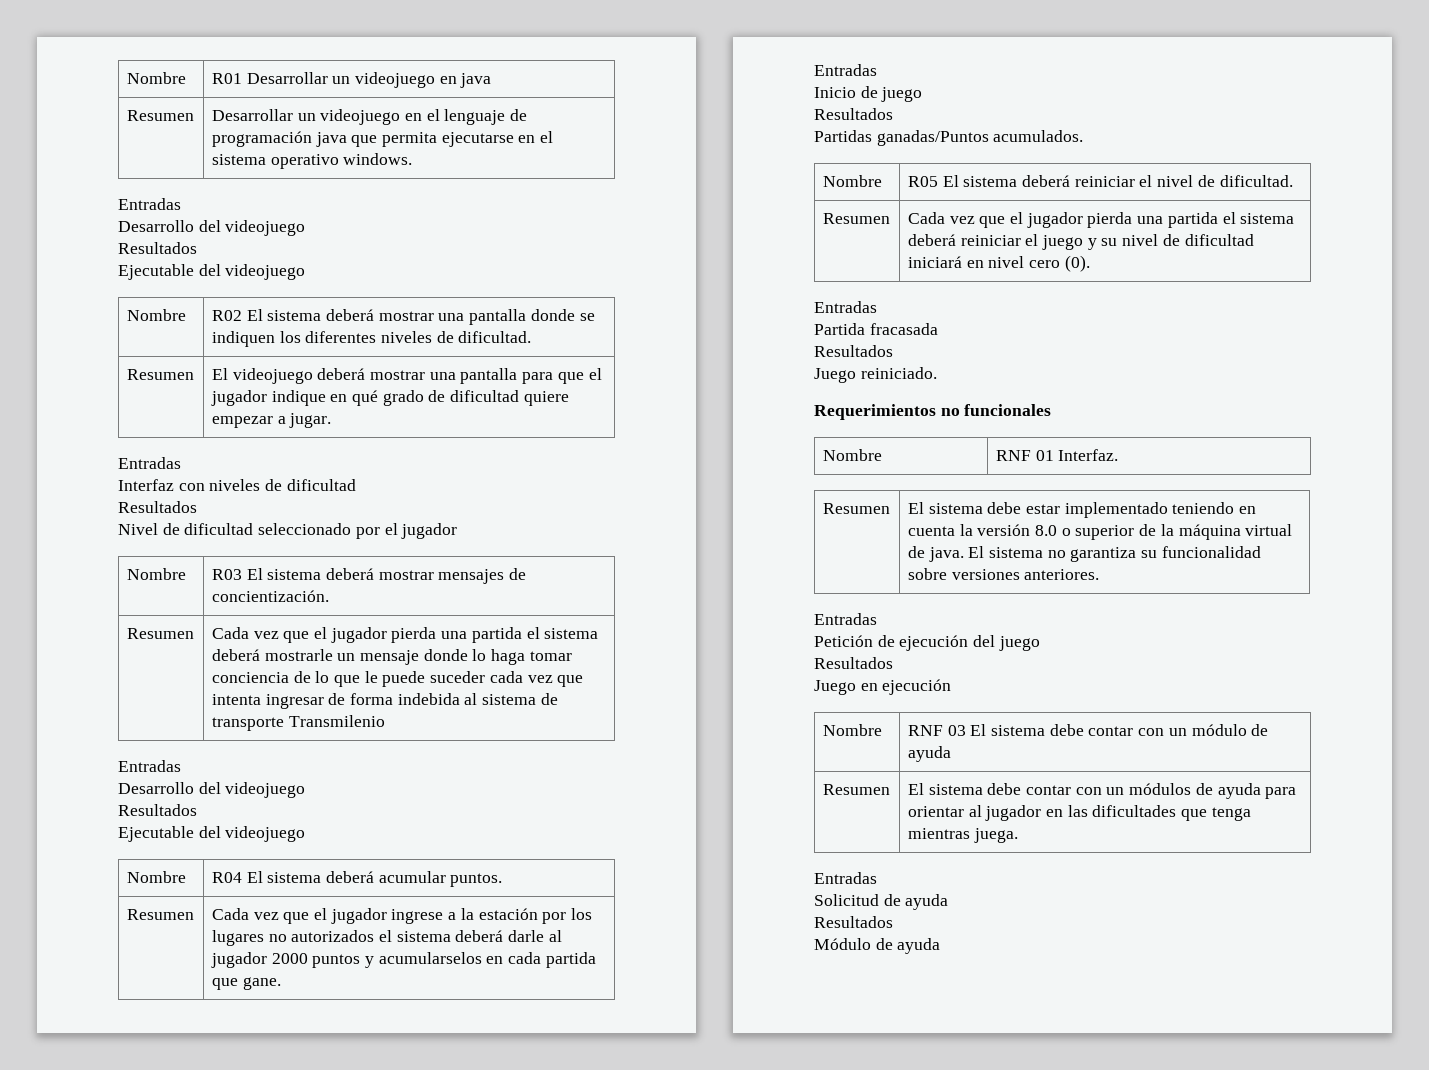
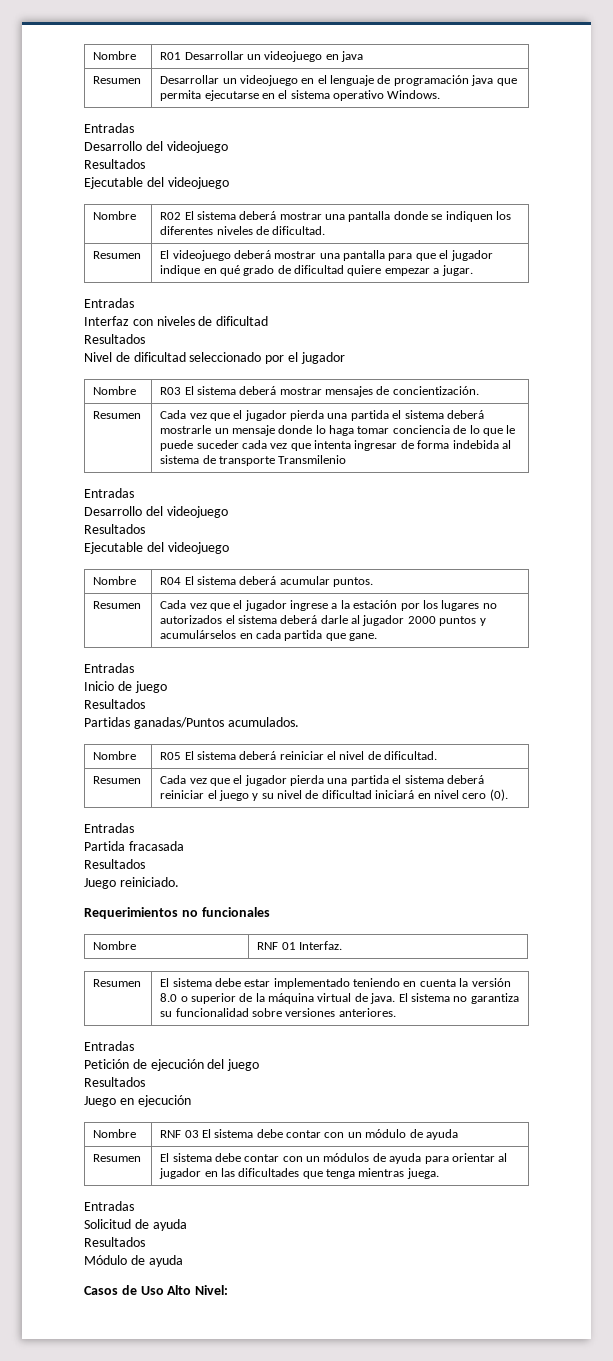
[343,153,413,165] windows. -> [387,90,441,99] Windows.
[378,952,482,964] acumularselos -> [160,630,237,639] acumulárselos
(941, 946) none -> [84,1285,229,1295] // Casos de Uso Alto Nivel:

